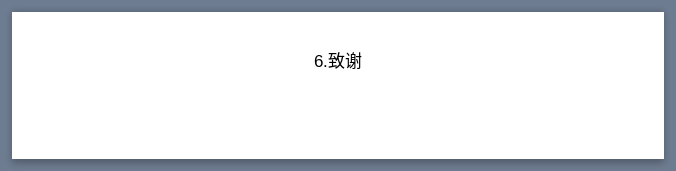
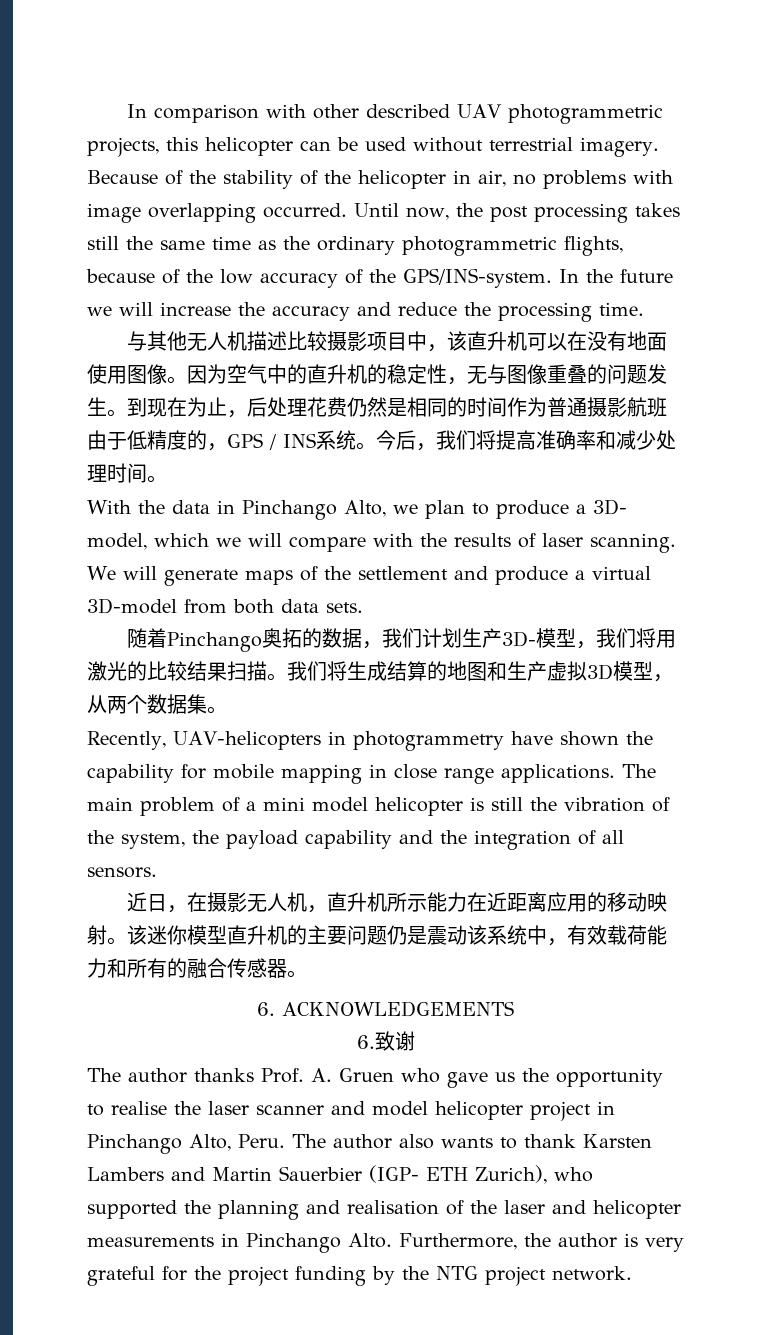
[314,52,362,69] 6.致谢 -> [127,104,664,124] [87,137,659,157] [87,170,673,189] [87,203,680,223] [87,236,623,256] [86,268,673,288] [87,302,644,322] [127,331,668,352] [87,364,667,385] [87,397,667,418] [87,430,676,451] [87,463,167,483] [87,499,627,520] [87,533,676,553] [87,566,651,586] [87,598,363,614] [127,628,677,652] [87,661,673,682] [87,694,227,714] [87,731,653,751] [87,764,656,784] [87,797,670,816] [87,830,624,850] [87,867,157,878] [127,892,668,913] [87,925,667,946] [87,958,307,978] [257,1001,514,1017] [356,1031,415,1051] [87,1068,663,1088] [87,1101,615,1121] [87,1134,652,1154] [87,1165,593,1184] [87,1200,681,1220] [87,1233,684,1253] [87,1266,632,1286] In comparison with other described UAV photogrammetric projects, this helicopter can be used without terrestrial imagery. Because of the stability of the helicopter in air, no problems with image overlapping occurred. Until now, the post processing takes still the same time as the ordinary photogrammetric flights, because of the low accuracy of the GPS/INS-system. In the future we will increase the accuracy and reduce the processing time. // 与其他无人机描述比较摄影项目中，该直升机可以在没有地面使用图像。因为空气中的直升机的稳定性，无与图像重叠的问题发生。到现在为止，后处理花费仍然是相同的时间作为普通摄影航班由于低精度的，GPS / INS系统。今后，我们将提高准确率和减少处理时间。 // With the data in Pinchango Alto, we plan to produce a 3D- model, which we will compare with the results of laser scanning. We will generate maps of the settlement and produce a virtual 3D-model from both data sets. // 随着Pinchango奥拓的数据，我们计划生产3D-模型，我们将用激光的比较结果扫描。我们将生成结算的地图和生产虚拟3D模型，从两个数据集。 // Recently, UAV-helicopters in photogrammetry have shown the capability for mobile mapping in close range applications. The main problem of a mini model helicopter is still the vibration of the system, the payload capability and the integration of all sensors. // 近日，在摄影无人机，直升机所示能力在近距离应用的移动映射。该迷你模型直升机的主要问题仍是震动该系统中，有效载荷能力和所有的融合传感器。 // 6. ACKNOWLEDGEMENTS // 6.致谢 // The author thanks Prof. A. Gruen who gave us the opportunity to realise the laser scanner and model helicopter project in Pinchango Alto, Peru. The author also wants to thank Karsten Lambers and Martin Sauerbier (IGP- ETH Zurich), who supported the planning and realisation of the laser and helicopter measurements in Pinchango Alto. Furthermore, the author is very grateful for the project funding by the NTG project network.

